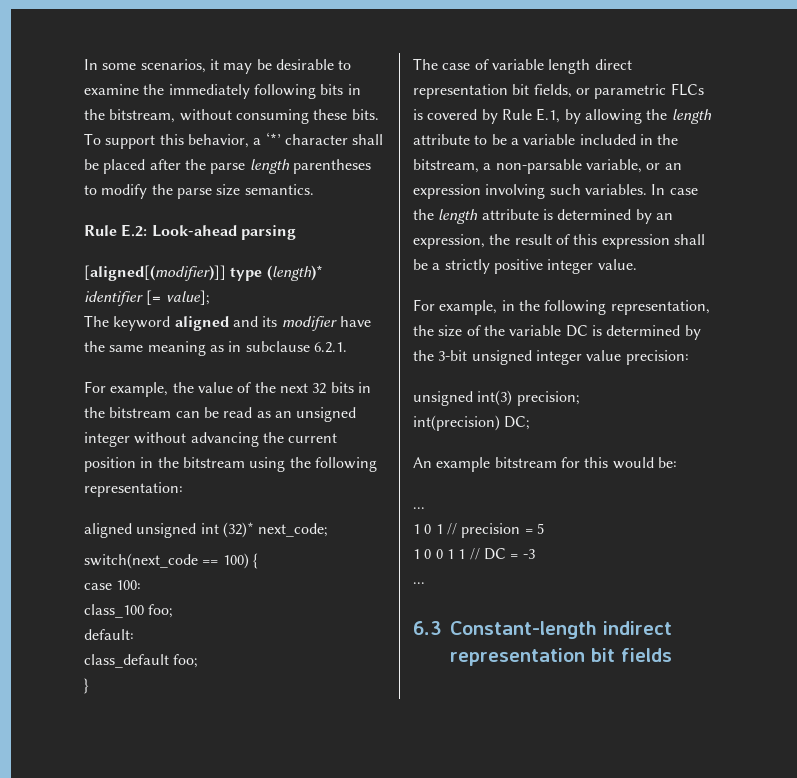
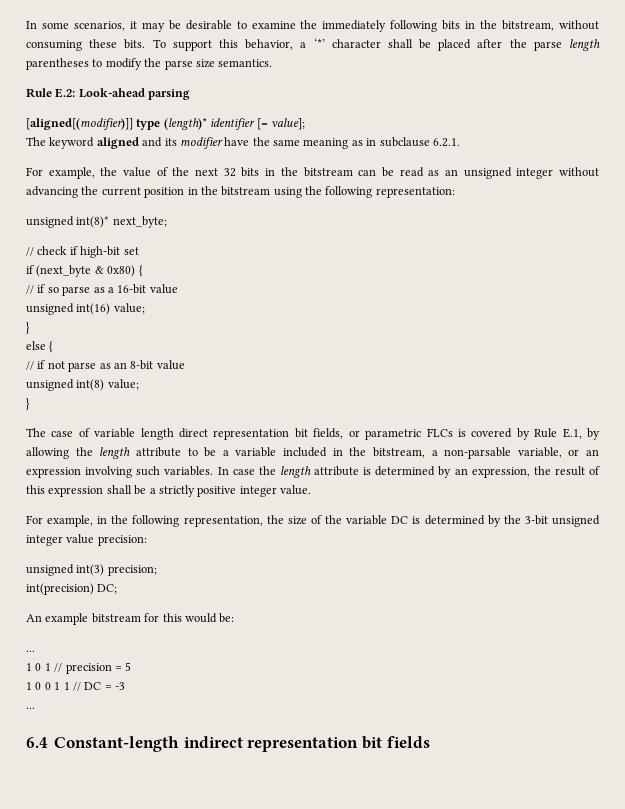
[84,522,329,538] [84,553,258,569] [84,580,142,590] [84,604,174,618] [84,629,134,640] [84,654,199,668] aligned unsigned int (32)* next_code; // switch(next_code == 100) { // case 100: // class_100 foo; // default: // class_default foo; -> [26,216,167,228] [26,246,139,258] [26,265,143,277] [26,284,178,296] [26,303,145,315] [26,322,30,334] [26,341,54,353] [26,360,185,372] [26,379,139,391] unsigned int(8)* next_byte; // // check if high-bit set // if (next_byte & 0x80) { // // if so parse as a 16-bit value // unsigned int(16) value; // } // else { // // if not parse as an 8-bit value // unsigned int(8) value;
[413,621,442,635] 6.3 -> [26,737,48,748] 6.4

